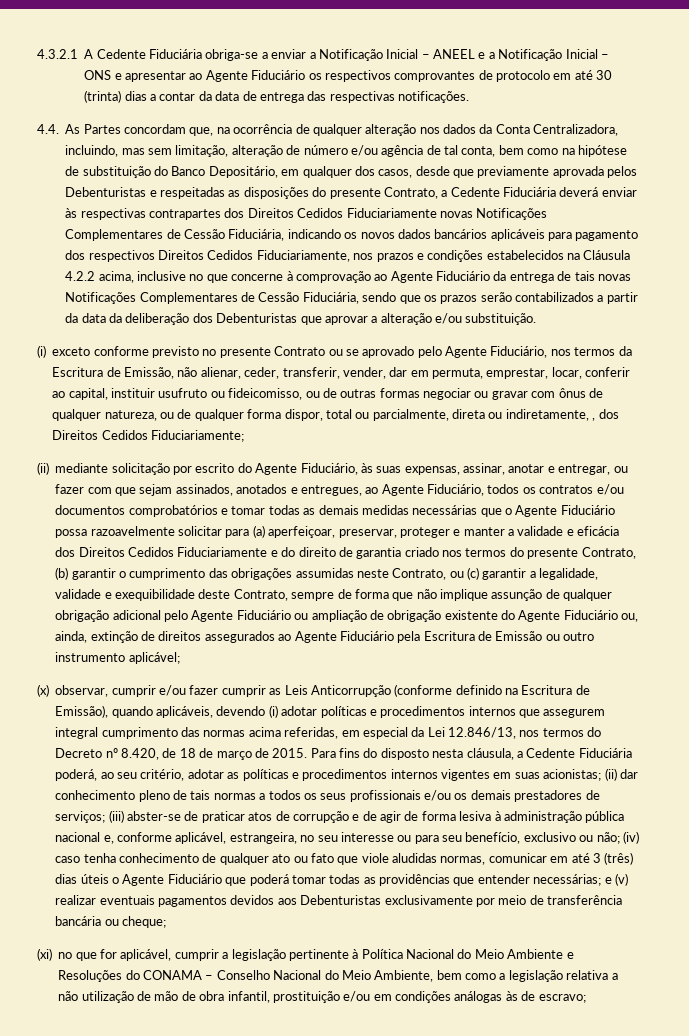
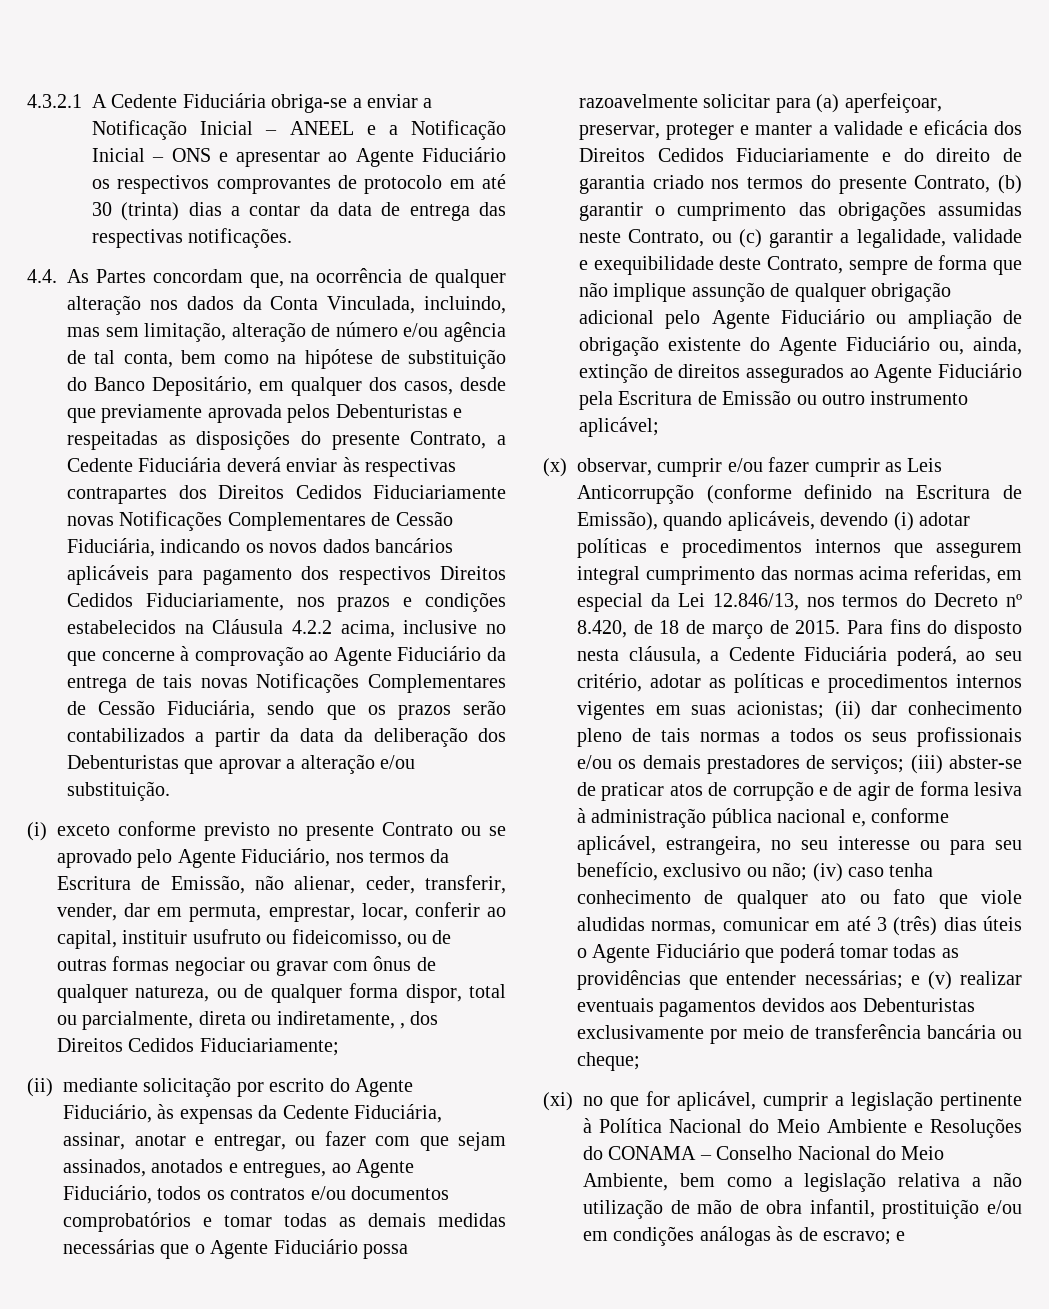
[533,124,619,136] Centralizadora, -> [327,296,416,314] Vinculada,
[376,466,460,475] suas expensas, -> [179,1104,442,1124] expensas da Cedente Fiduciária,
(586, 998) none -> [896,1231,906,1241] e

